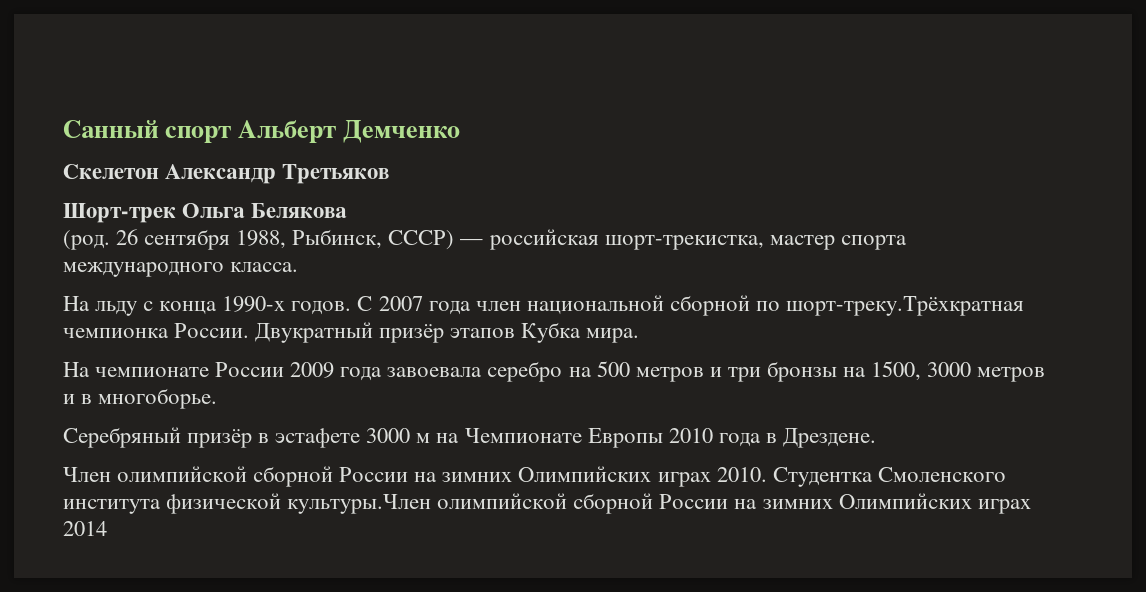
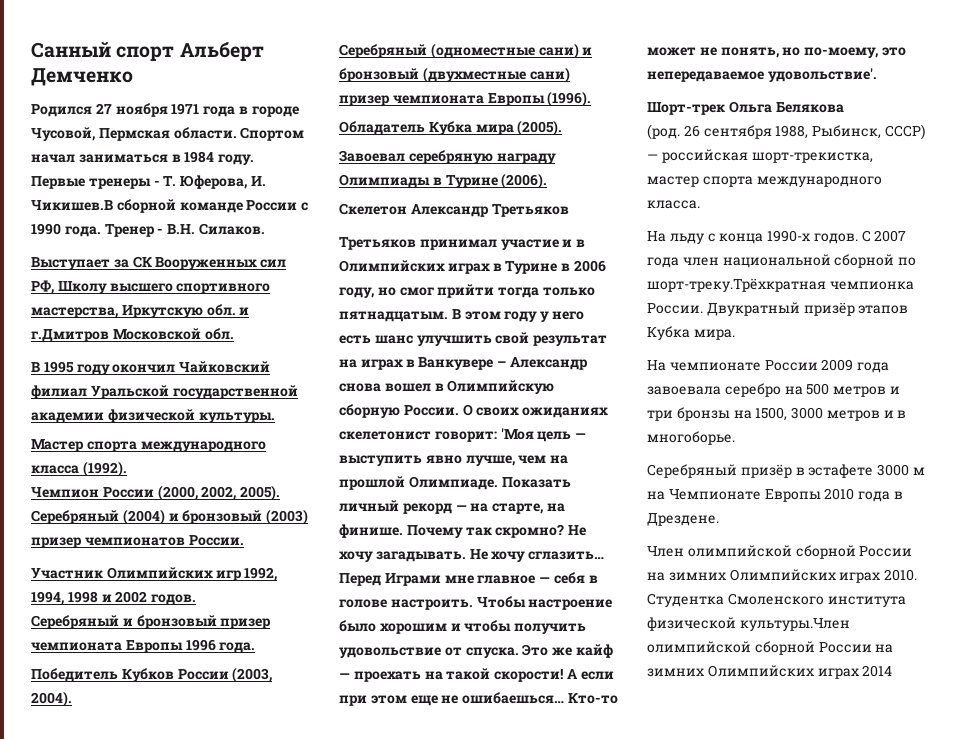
[63,164,390,184] Скелетон Александр Третьяков -> [31,103,299,117] [31,127,305,141] [31,151,255,165] [31,175,266,189] [31,199,309,213] [31,223,265,237] [31,256,287,270] [31,280,271,294] [31,304,250,318] [31,328,234,342] [31,361,271,375] [31,385,298,399] [31,409,275,423] [31,439,266,452] [31,461,127,477] [31,485,281,501] [31,509,309,525] [31,535,244,548] [31,567,278,581] [31,591,197,605] [31,615,272,629] [31,639,256,653] [31,667,273,683] [31,691,72,707] [339,43,593,59] [339,67,570,83] [339,91,592,107] [339,120,563,136] [339,150,556,164] [339,173,548,189] [339,203,569,217] [339,237,586,250] [339,260,606,274] [339,284,595,298] [339,309,584,322] [339,332,608,346] [339,357,588,370] [339,380,555,394] [339,404,609,418] [339,428,587,442] [339,455,569,466] [339,476,571,490] [339,500,565,514] [339,524,587,538] [339,549,605,562] [339,572,598,586] [339,596,613,610] [339,620,587,634] [339,644,613,658] [339,668,614,682] [339,692,618,706] [647,47,906,58] [647,68,877,82] Родился 27 ноября 1971 года в городе Чусовой, Пермская области. Спортом начал заниматься в 1984 году. Первые тренеры - Т. Юферова, И. Чикишев.В сборной команде России с 1990 года. Тренер - В.Н. Силаков. // Выступает за СК Вооруженных сил РФ, Школу высшего спортивного мастерства, Иркутскую обл. и г.Дмитров Московской обл. // В 1995 году окончил Чайковский филиал Уральской государственной академии физической культуры. // Мастер спорта международного класса (1992). // Чемпион России (2000, 2002, 2005). Серебряный (2004) и бронзовый (2003) призер чемпионатов России. // Участник Олимпийских игр 1992, 1994, 1998 и 2002 годов. // Серебряный и бронзовый призер чемпионата Европы 1996 года. // Победитель Кубков России (2003, 2004). // Серебряный (одноместные сани) и бронзовый (двухместные сани) призер чемпионата Европы (1996). // Обладатель Кубка мира (2005). // Завоевал серебряную награду Олимпиады в Турине (2006). // Скелетон Александр Третьяков // Третьяков принимал участие и в Олимпийских играх в Турине в 2006 году, но смог прийти тогда только пятнадцатым. В этом году у него есть шанс улучшить свой результат на играх в Ванкувере – Александр снова вошел в Олимпийскую сборную России. О своих ожиданиях скелетонист говорит: 'Моя цель — выступить явно лучше, чем на прошлой Олимпиаде. Показать личный рекорд — на старте, на финише. Почему так скромно? Не хочу загадывать. Не хочу сглазить… Перед Играми мне главное — себя в голове настроить. Чтобы настроение было хорошим и чтобы получить удовольствие от спуска. Это же кайф — проехать на такой скорости! А если при этом еще не ошибаешься… Кто-то может не понять, но по-моему, это непередаваемое удовольствие'.

